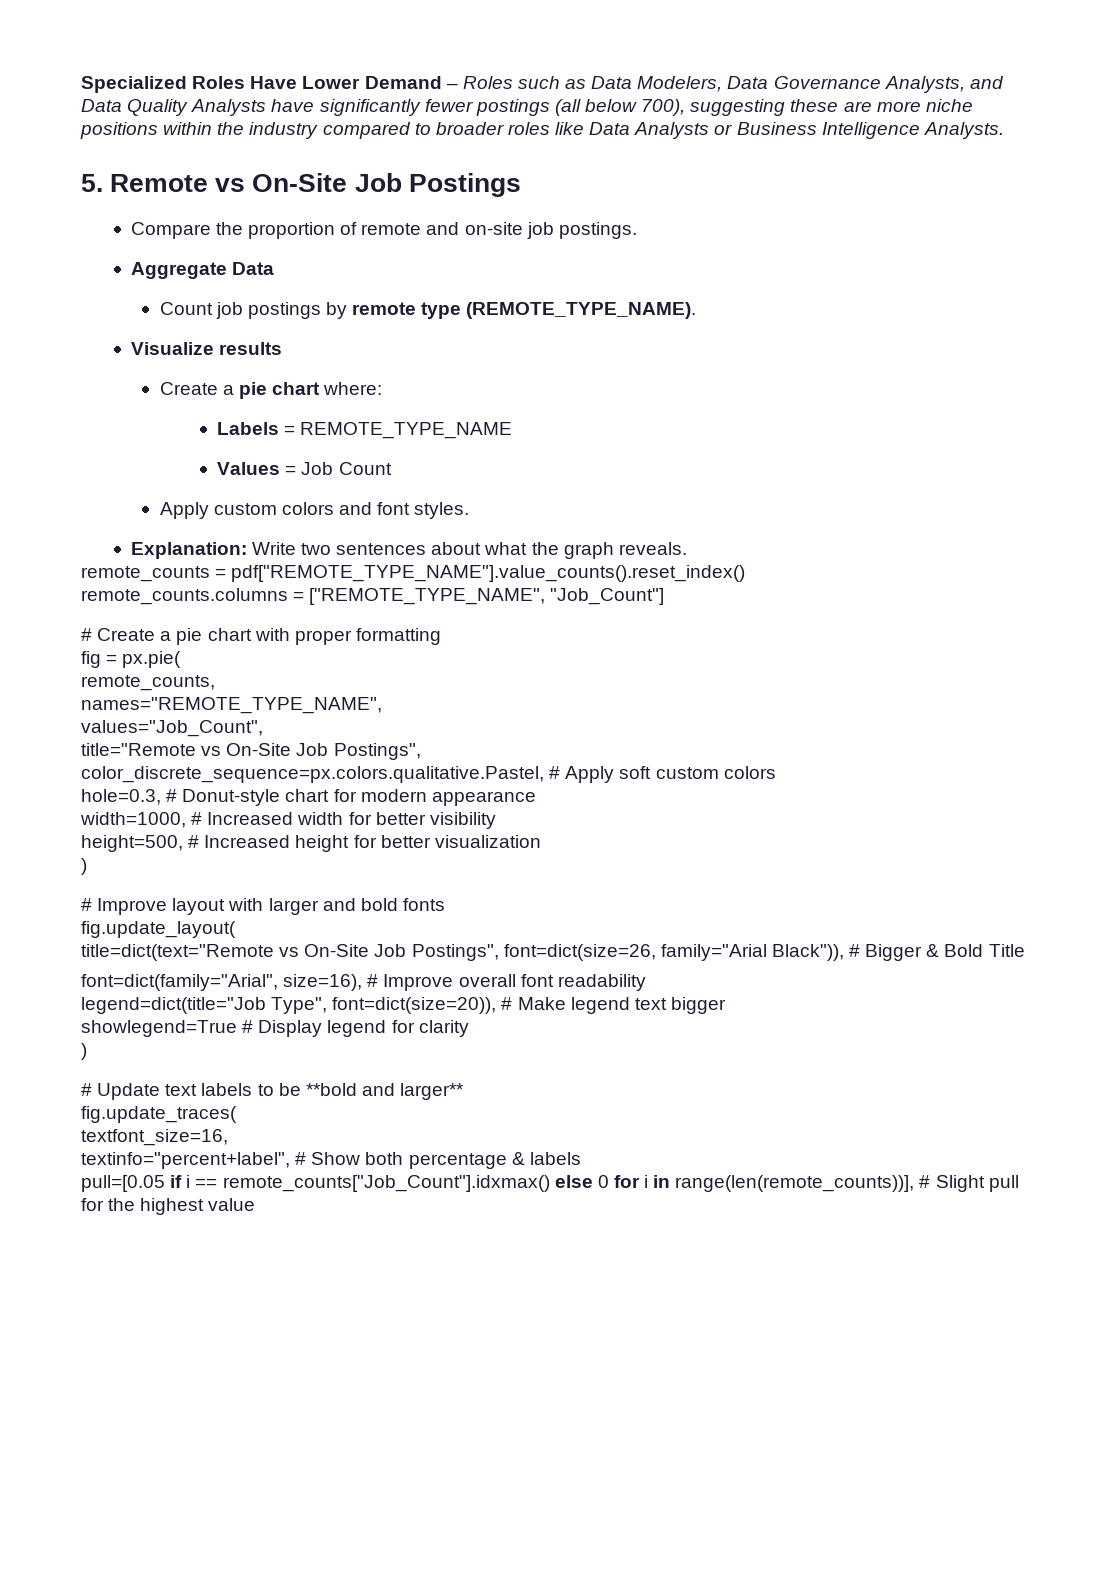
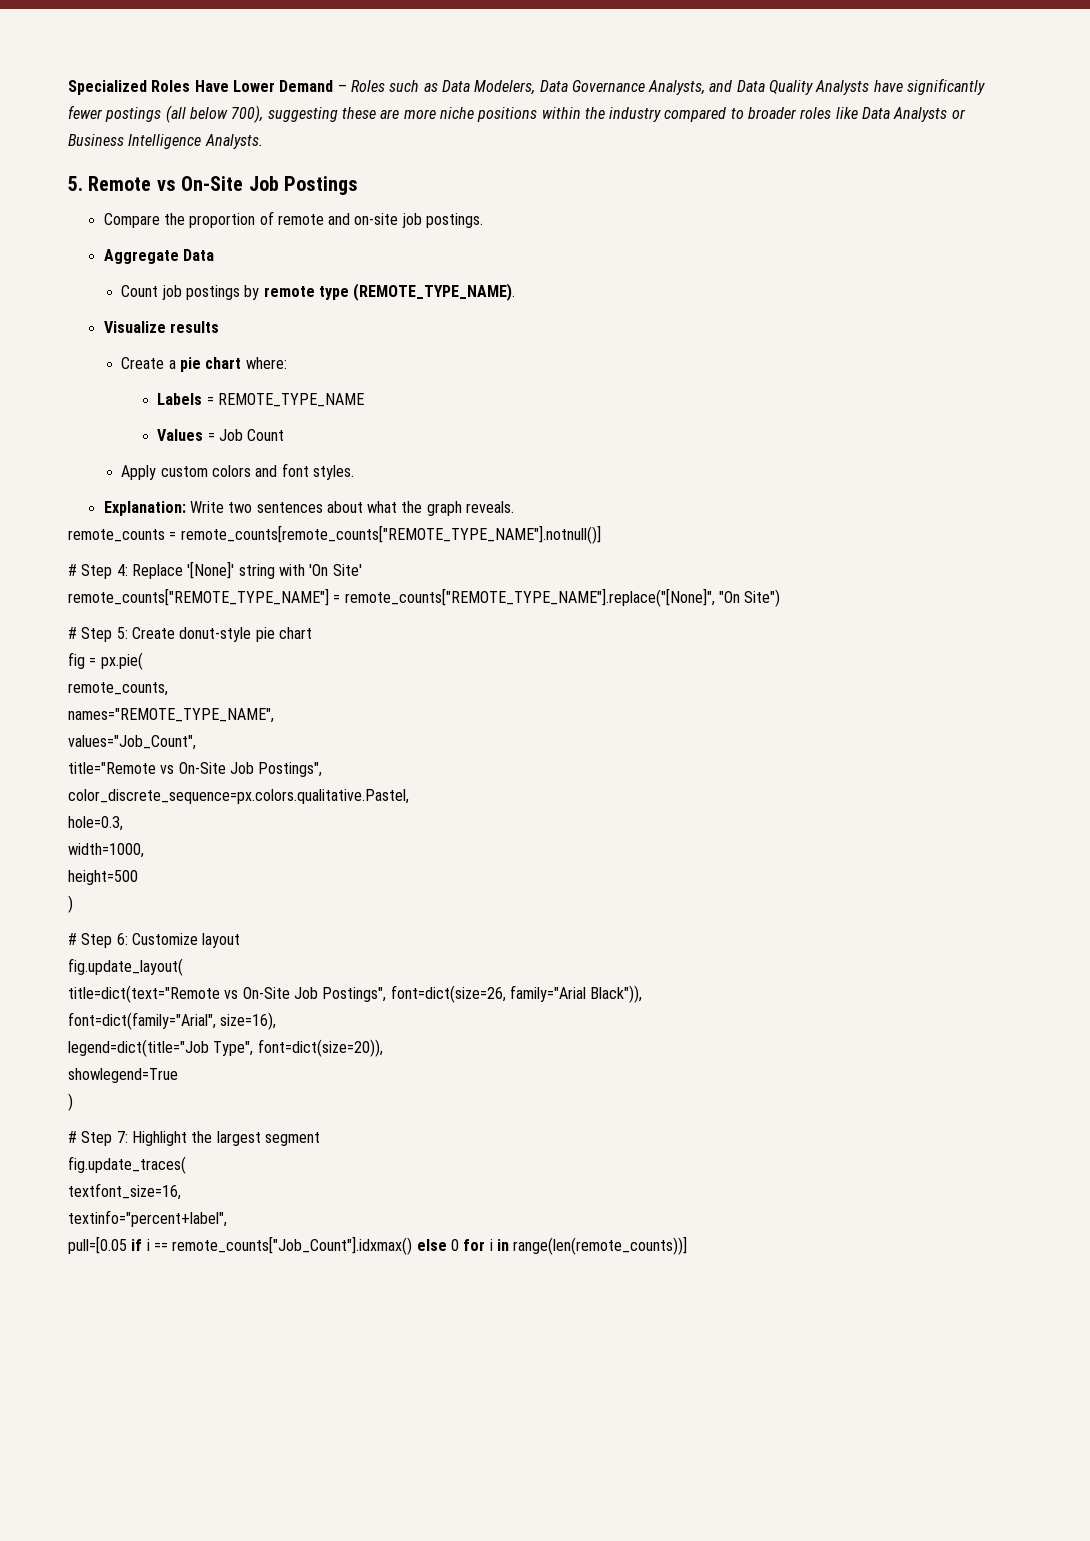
[231,565,746,582] [81,588,665,605] [81,628,441,645] pdf["REMOTE_TYPE_NAME"].value_counts().reset_index() // remote_counts.columns = ["REMOTE_TYPE_NAME", "Job_Count"] // # Create a pie chart with proper formatting -> [180,525,601,544] [68,561,362,579] [68,588,781,607] [68,627,312,642] remote_counts[remote_counts["REMOTE_TYPE_NAME"].notnull()] // # Step 4: Replace '[None]' string with 'On Site' // remote_counts["REMOTE_TYPE_NAME"] = remote_counts["REMOTE_TYPE_NAME"].replace("[None]", "On Site") // # Step 5: Create donut-style pie chart
[549,766,776,783] [81,789,536,806] [80,812,496,829] [81,835,541,852] [81,858,87,875] [81,898,445,915] # Apply soft custom colors // hole=0.3, # Donut-style chart for modern appearance // width=1000, # Increased width for better visibility // height=500, # Increased height for better visualization // ) // # Improve layout with larger and bold fonts -> [68,816,123,831] [68,843,144,858] [68,870,138,885] [68,895,73,913] [68,933,241,948] // hole=0.3, // width=1000, // height=500 // ) // # Step 6: Customize layout
[849,944,1025,961] [81,974,646,991] [81,997,726,1014] [81,1020,469,1037] [81,1043,87,1060] [81,1083,465,1100] [81,1106,237,1123] [81,1129,228,1146] [81,1152,581,1169] # Bigger & Bold Title // font=dict(family="Arial", size=16), # Improve overall font readability // legend=dict(title="Job Type", font=dict(size=20)), # Make legend text bigger // showlegend=True # Display legend for clarity // ) // # Update text labels to be **bold and larger** // fig.update_traces( // textfont_size=16, // textinfo="percent+label", # Show both percentage & labels -> [68,1012,277,1030] [68,1039,383,1057] [68,1068,178,1083] [68,1093,73,1111] [68,1131,320,1146] [68,1156,186,1174] [68,1183,181,1200] [68,1210,227,1227] // font=dict(family="Arial", size=16), // legend=dict(title="Job Type", font=dict(size=20)), // showlegend=True // ) // # Step 7: Highlight the largest segment // fig.update_traces( // textfont_size=16, // textinfo="percent+label",
[675,1175,1019,1192] [81,1198,256,1215] range(len(remote_counts))], # Slight pull for the highest value -> [513,1236,688,1255] range(len(remote_counts))]

